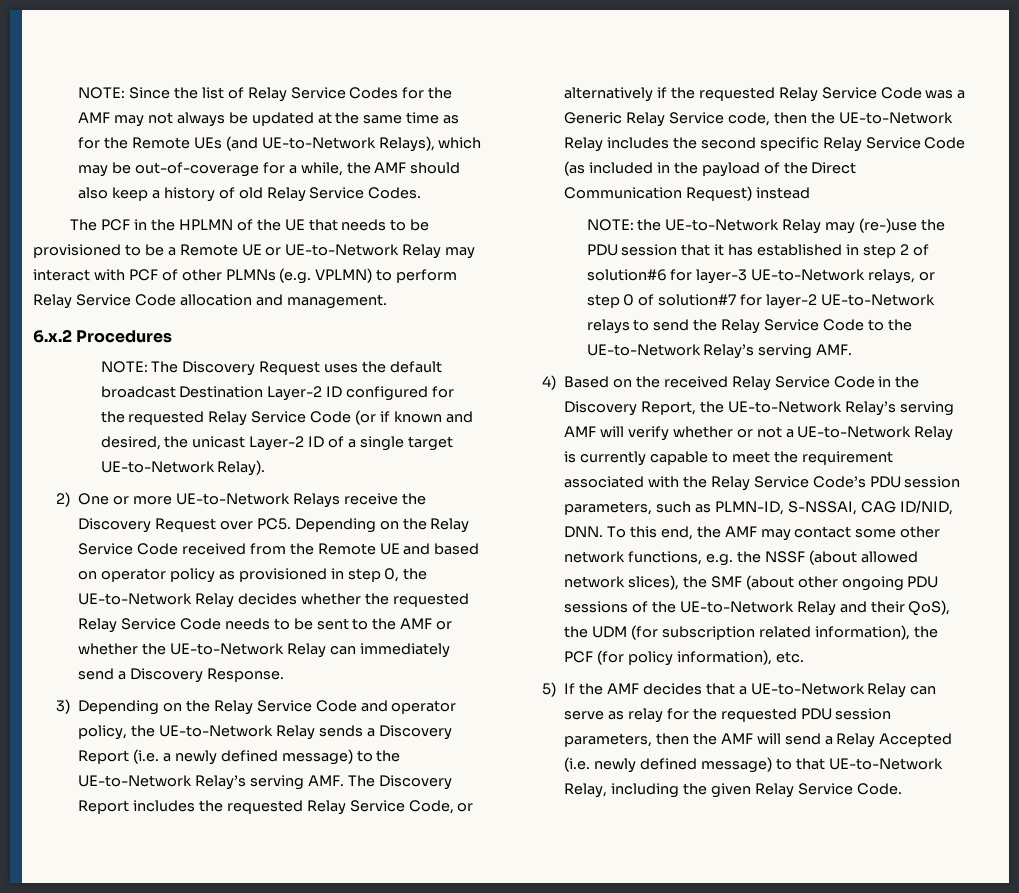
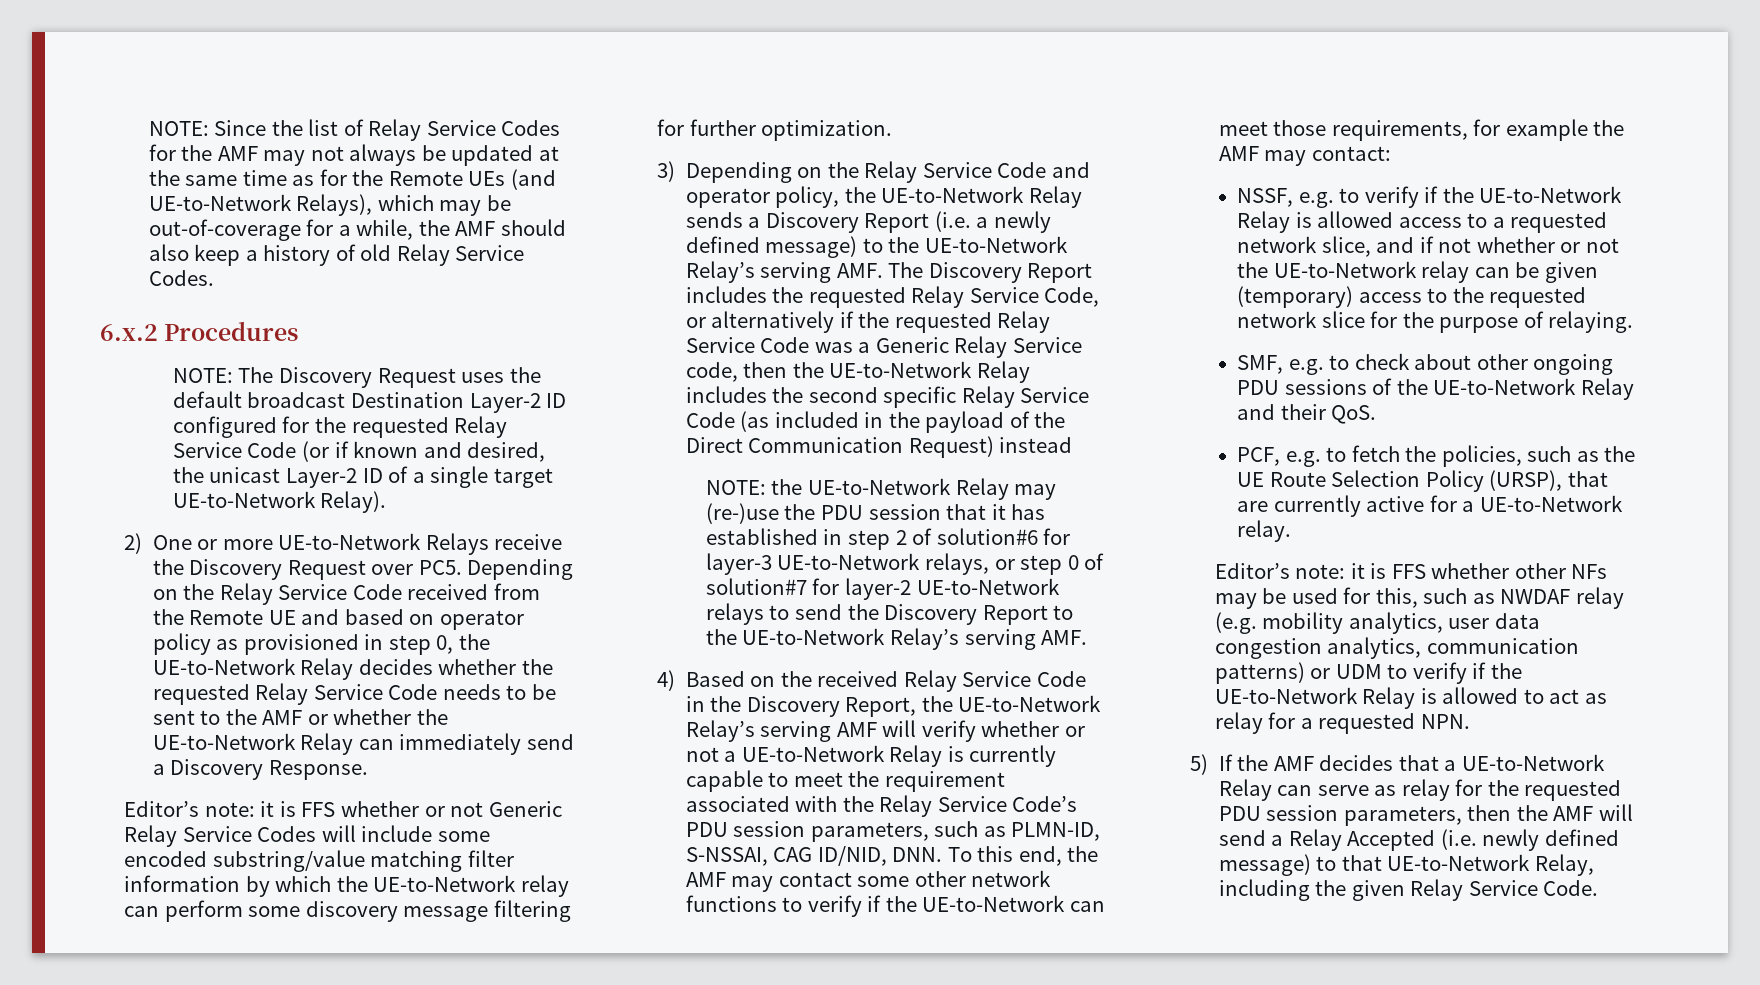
[70,219,430,231] [33,244,476,259] [33,268,458,284] [33,294,387,309] // The PCF in the HPLMN of the UE that needs to be provisioned to be a Remote UE or UE-to-Network Relay may interact with PCF of other PLMNs (e.g. VPLMN) to perform Relay Service Code allocation and management. -> (214, 278) none
(284, 675) none -> [124,801,562,817] [124,825,490,847] [124,850,514,872] [124,875,569,897] [124,900,571,922] [657,119,893,141] // Editor’s note: it is FFS whether or not Generic Relay Service Codes will include some encoded substring/value matching filter information by which the UE-to-Network relay can perform some discovery message filtering for further optimization.
[721,319,865,334] Relay Service Code -> [884,604,1048,625] Discovery Report
[627,550,918,566] [564,575,794,590] functions, e.g. the NSSF (about allowed network slices), the SMF (about -> [685,895,1105,917] [1218,119,1625,141] [1218,146,1391,166] [1237,186,1623,208] [1237,211,1608,233] [1237,236,1619,257] [1237,261,1598,283] [1237,286,1587,308] [1237,311,1634,333] [1237,353,1472,375] functions to verify if the UE-to-Network can meet those requirements, for example the AMF may contact: // NSSF, e.g. to verify if the UE-to-Network Relay is allowed access to a requested network slice, and if not whether or not the UE-to-Network relay can be given (temporary) access to the requested network slice for the purpose of relaying. // SMF, e.g. to check about
[908,600,951,616] [564,625,938,640] [564,650,804,666] QoS), the UDM (for subscription related information), the PCF (for policy information), etc. -> [1331,405,1377,424] [1237,445,1636,467] [1237,470,1608,492] [1237,495,1623,517] [1237,520,1292,542] [1214,563,1608,579] [1214,587,1624,609] [1214,612,1540,634] [1214,637,1579,659] [1214,662,1522,684] [1214,687,1607,709] [1214,712,1470,734] QoS. // PCF, e.g. to fetch the policies, such as the UE Route Selection Policy (URSP), that are currently active for a UE-to-Network relay. // Editor’s note: it is FFS whether other NFs may be used for this, such as NWDAF relay (e.g. mobility analytics, user data congestion analytics, communication patterns) or UDM to verify if the UE-to-Network Relay is allowed to act as relay for a requested NPN.

